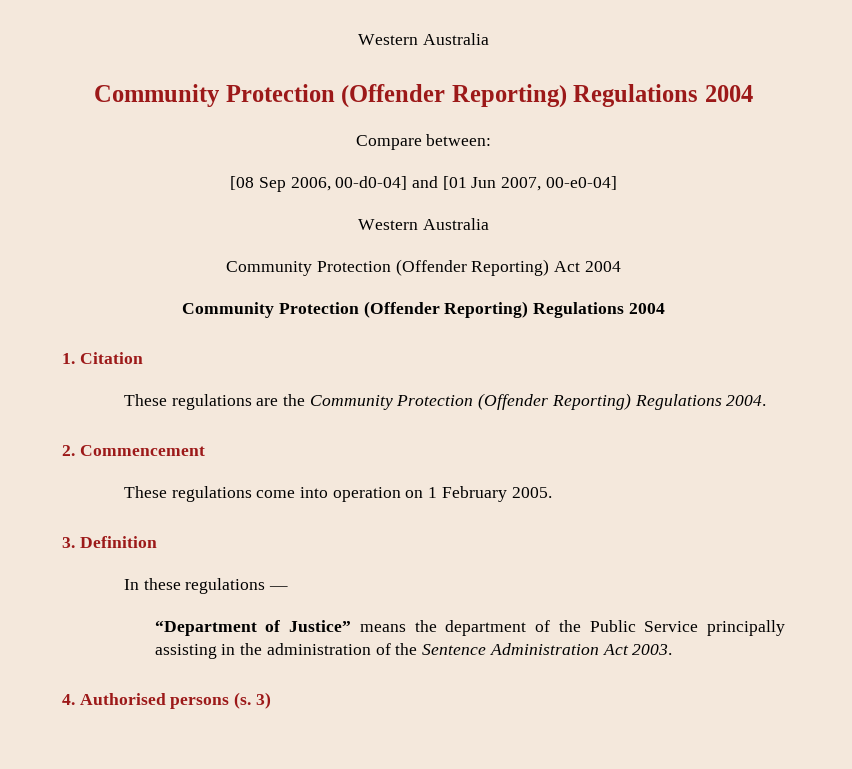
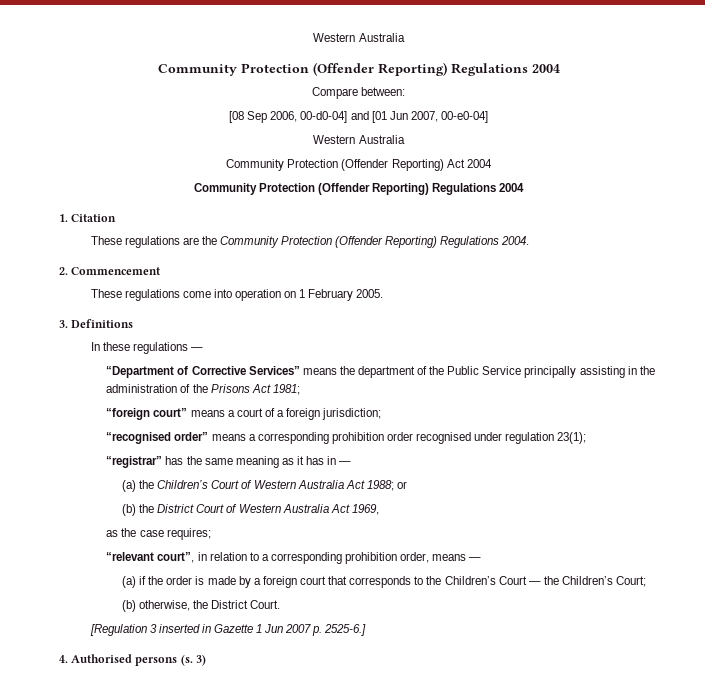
[79,536,157,548] Definition -> [71,319,134,328] Definitions
[289,620,352,632] Justice” -> [191,366,300,375] Corrective Services”
[422,643,673,655] Sentence Administration Act 2003. -> [210,384,300,395] [106,408,382,420] [106,432,587,444] [106,456,352,468] [122,480,407,492] [122,504,379,516] [106,528,211,540] [106,552,482,564] [122,576,647,588] [122,600,281,612] [89,624,367,636] Prisons Act 1981; // “foreign court” means a court of a foreign jurisdiction; // “recognised order” means a corresponding prohibition order recognised under regulation 23(1); // “registrar” has the same meaning as it has in — // (a) the Children’s Court of Western Australia Act 1988; or // (b) the District Court of Western Australia Act 1969, // as the case requires; // “relevant court”, in relation to a corresponding prohibition order, means — // (a) if the order is made by a foreign court that corresponds to the Children’s Court — the Children’s Court; // (b) otherwise, the District Court. // [Regulation 3 inserted in Gazette 1 Jun 2007 p. 2525-6.]

